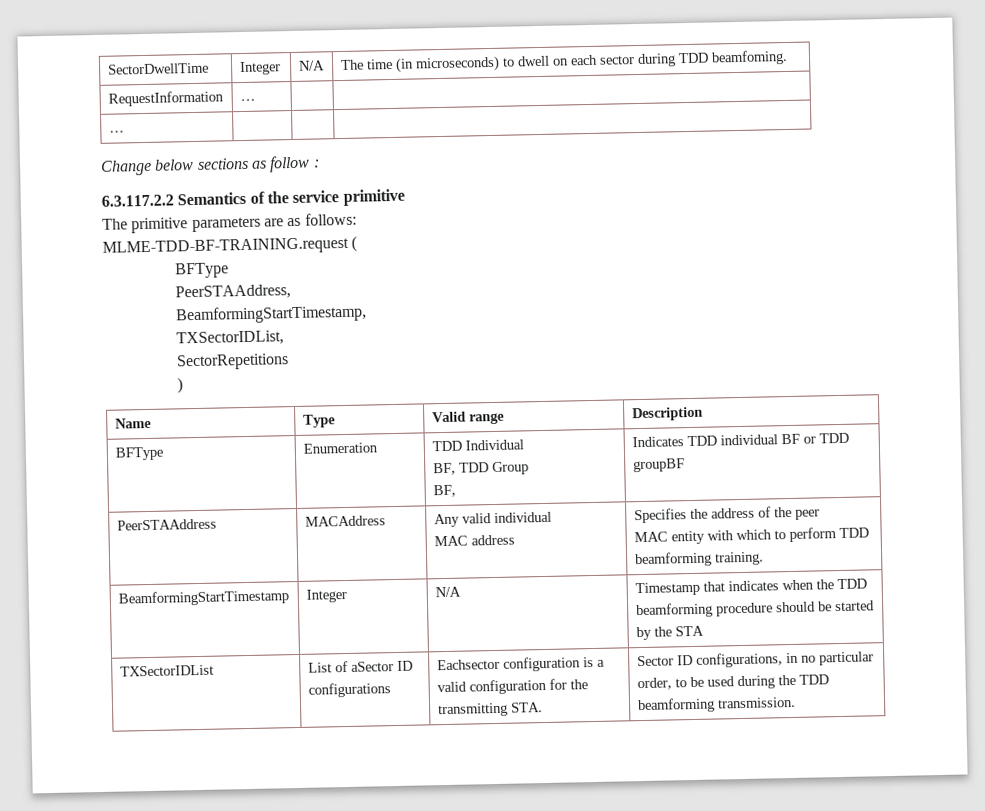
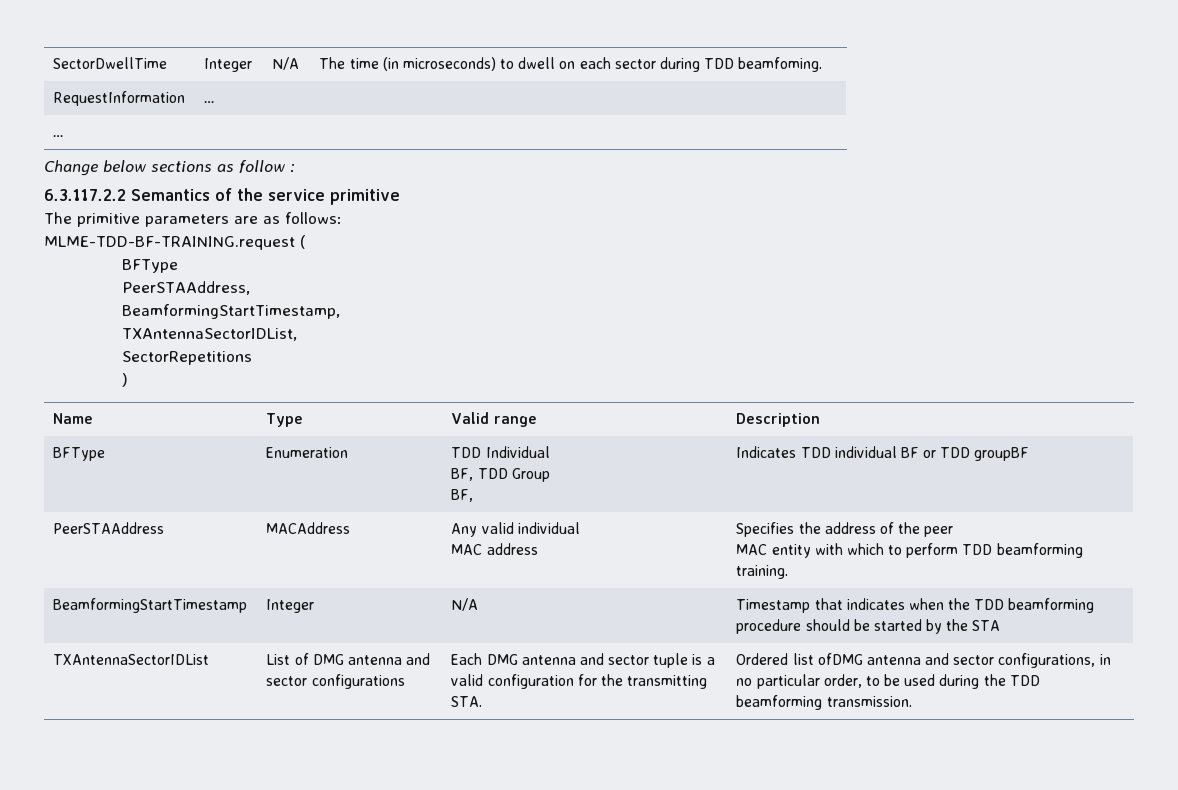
[175,330,284,347] TXSectorIDList, -> [121,328,297,341] TXAntennaSectorIDList,
[119,664,214,677] TXSectorIDList -> [53,654,210,665] TXAntennaSectorIDList
[350,660,413,672] [307,682,391,698] [436,656,581,672] aSector ID configurations | Eachsector configuration -> [312,653,431,665] [266,674,405,689] [451,653,689,668] DMG antenna and sector configurations | Each DMG antenna and sector tuple
[636,655,693,667] Sector ID -> [736,653,995,665] Ordered list ofDMG antenna and sector

